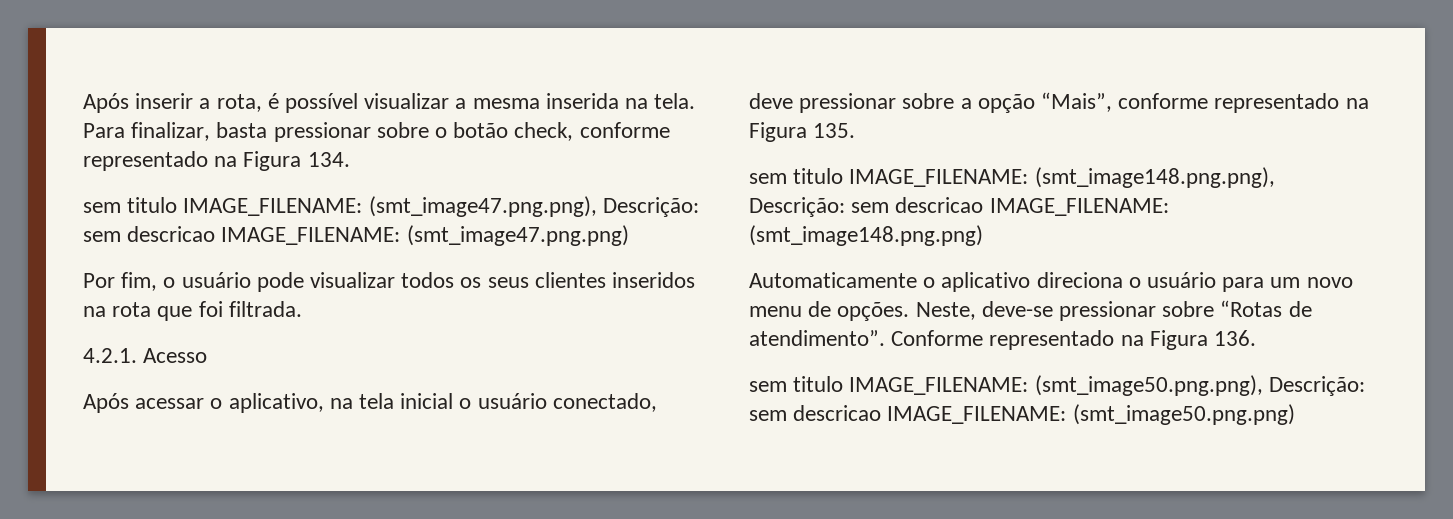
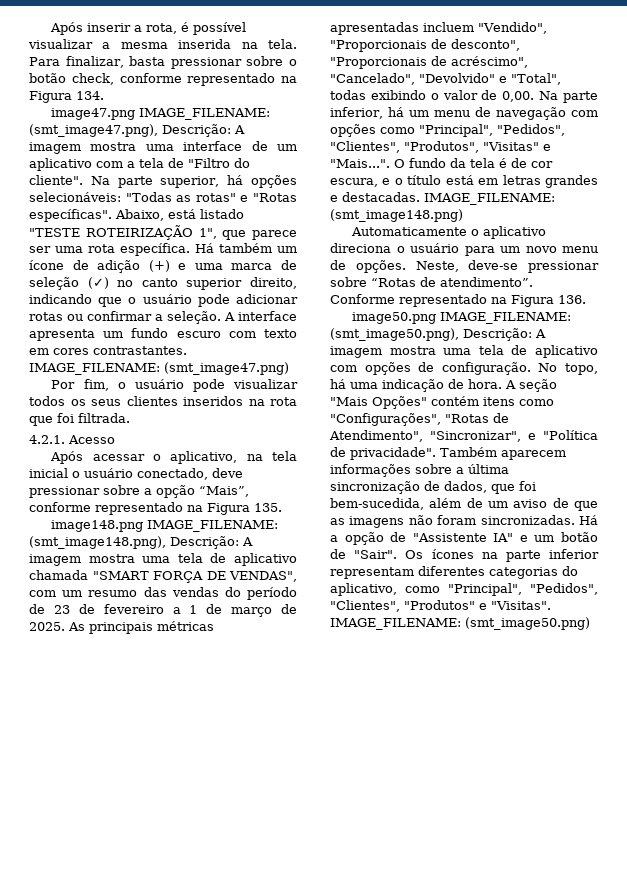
[83,196,699,217] [83,225,629,246] sem titulo IMAGE_FILENAME: (smt_image47.png.png), Descrição: sem descricao IMAGE_FILENAME: (smt_image47.png.png) -> [51,108,271,120] [29,124,245,137] [29,141,297,154] [29,158,250,171] [29,175,297,188] [29,192,297,202] [29,209,244,222] [29,225,297,240] [29,243,297,256] [29,260,298,273] [29,277,297,290] [29,294,298,307] [29,311,297,324] [29,328,297,341] [29,346,187,355] [29,362,289,375] image47.png IMAGE_FILENAME: (smt_image47.png), Descrição: A imagem mostra uma interface de um aplicativo com a tela de "Filtro do cliente". Na parte superior, há opções selecionáveis: "Todas as rotas" e "Rotas específicas". Abaixo, está listado "TESTE ROTEIRIZAÇÃO 1", que parece ser uma rota específica. Há também um ícone de adição (+) e uma marca de seleção (✓) no canto superior direito, indicando que o usuário pode adicionar rotas ou confirmar a seleção. A interface apresenta um fundo escuro com texto em cores contrastantes. IMAGE_FILENAME: (smt_image47.png)
[749,167,1275,188] [749,197,1169,217] [749,225,983,246] sem titulo IMAGE_FILENAME: (smt_image148.png.png), Descrição: sem descricao IMAGE_FILENAME: (smt_image148.png.png) -> [51,520,279,532] [29,536,253,549] [29,553,297,566] [29,570,297,583] [29,587,297,600] [29,604,297,617] [29,621,214,634] [330,22,547,35] [330,39,520,52] [330,56,528,69] [330,73,561,85] [330,90,598,103] [330,107,598,120] [330,124,565,137] [330,141,551,153] [330,158,553,168] [330,175,598,188] [330,192,555,205] [330,209,463,222] image148.png IMAGE_FILENAME: (smt_image148.png), Descrição: A imagem mostra uma tela de aplicativo chamada "SMART FORÇA DE VENDAS", com um resumo das vendas do período de 23 de fevereiro a 1 de março de 2025. As principais métricas apresentadas incluem "Vendido", "Proporcionais de desconto", "Proporcionais de acréscimo", "Cancelado", "Devolvido" e "Total", todas exibindo o valor de 0,00. Na parte inferior, há um menu de navegação com opções como "Principal", "Pedidos", "Clientes", "Produtos", "Visitas" e "Mais...". O fundo da tela é de cor escura, e o título está em letras grandes e destacadas. IMAGE_FILENAME: (smt_image148.png)
[749,375,1365,396] [749,404,1295,425] sem titulo IMAGE_FILENAME: (smt_image50.png.png), Descrição: sem descricao IMAGE_FILENAME: (smt_image50.png.png) -> [352,312,572,324] [330,328,546,341] [330,345,598,358] [330,362,598,375] [330,379,557,392] [330,396,554,409] [330,413,509,426] [329,430,598,442] [330,447,566,460] [330,464,509,477] [330,481,536,494] [330,498,598,511] [330,515,598,528] [330,532,598,545] [330,549,599,562] [330,566,578,579] [330,583,598,596] [330,600,551,612] [330,617,590,630] image50.png IMAGE_FILENAME: (smt_image50.png), Descrição: A imagem mostra uma tela de aplicativo com opções de configuração. No topo, há uma indicação de hora. A seção "Mais Opções" contém itens como "Configurações", "Rotas de Atendimento", "Sincronizar", e "Política de privacidade". Também aparecem informações sobre a última sincronização de dados, que foi bem-sucedida, além de um aviso de que as imagens não foram sincronizadas. Há a opção de "Assistente IA" e um botão de "Sair". Os ícones na parte inferior representam diferentes categorias do aplicativo, como "Principal", "Pedidos", "Clientes", "Produtos" e "Visitas". IMAGE_FILENAME: (smt_image50.png)

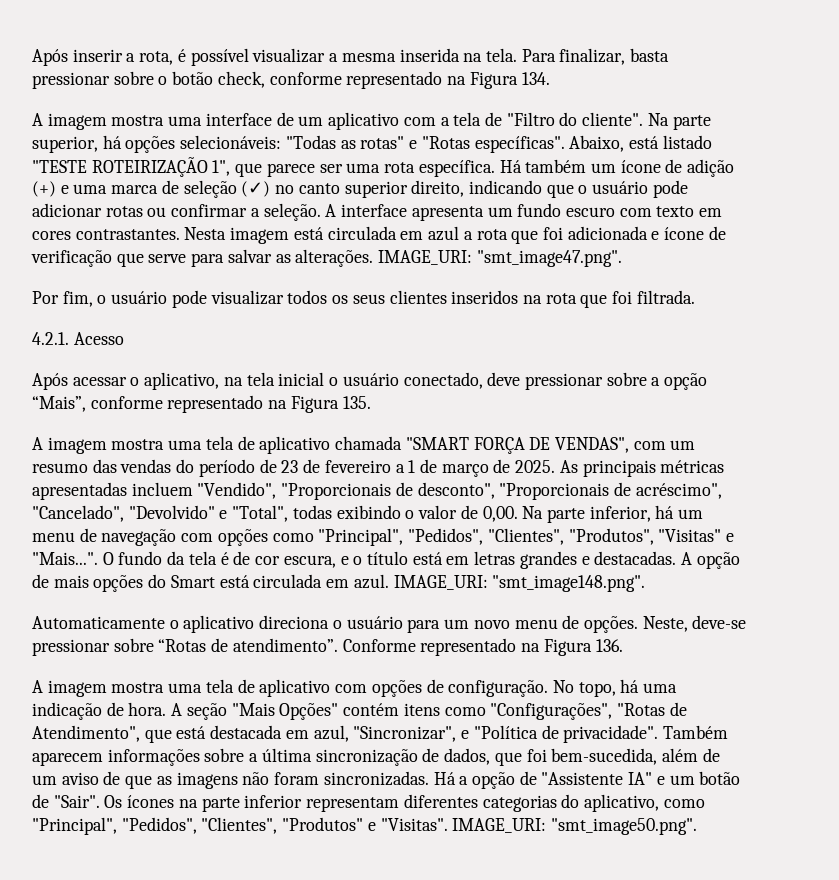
[51,108,271,120] [29,124,231,137] image47.png IMAGE_FILENAME: (smt_image47.png), Descrição: -> (550, 78) none
[29,362,289,375] IMAGE_FILENAME: (smt_image47.png) -> [184,226,726,244] [31,249,622,267] Nesta imagem está circulada em azul a rota que foi adicionada e ícone de verificação que serve para salvar as alterações. IMAGE_URI: "smt_image47.png".
[51,520,279,532] [29,536,239,549] image148.png IMAGE_FILENAME: (smt_image148.png), Descrição: -> (371, 402) none
[424,193,555,205] [330,209,463,222] IMAGE_FILENAME: (smt_image148.png) -> [681,552,740,569] [32,574,646,592] A opção de mais opções do Smart está circulada em azul. IMAGE_URI: "smt_image148.png".
[352,312,572,324] [330,328,532,341] image50.png IMAGE_FILENAME: (smt_image50.png), Descrição: -> (623, 645) none
(423, 436) none -> [144,725,349,743] que está destacada em azul,
[330,617,590,630] IMAGE_FILENAME: (smt_image50.png) -> [452,818,698,835] IMAGE_URI: "smt_image50.png".

